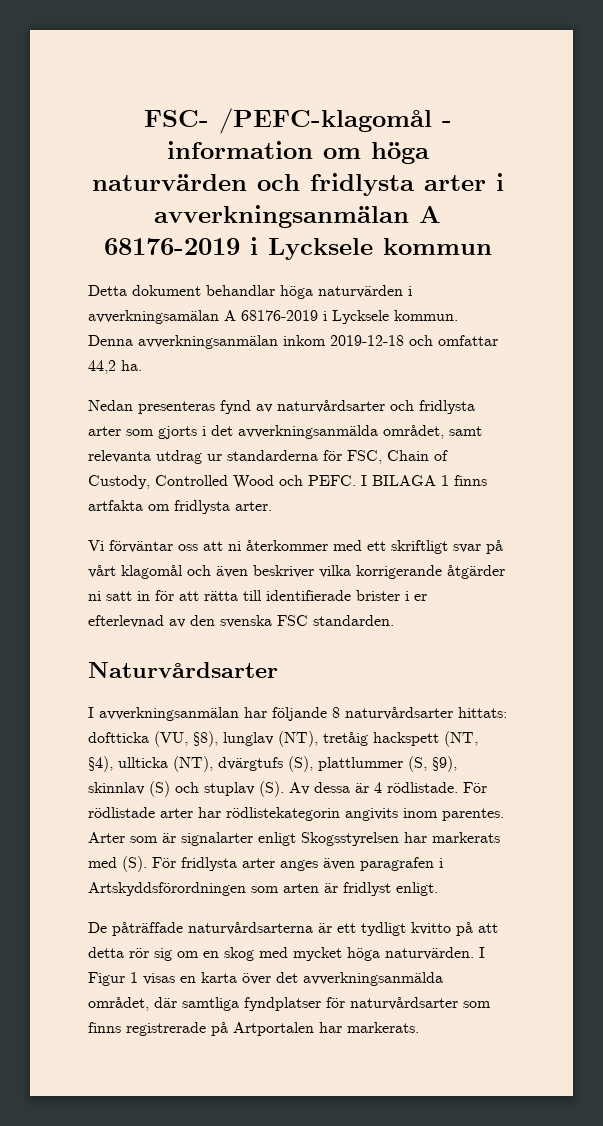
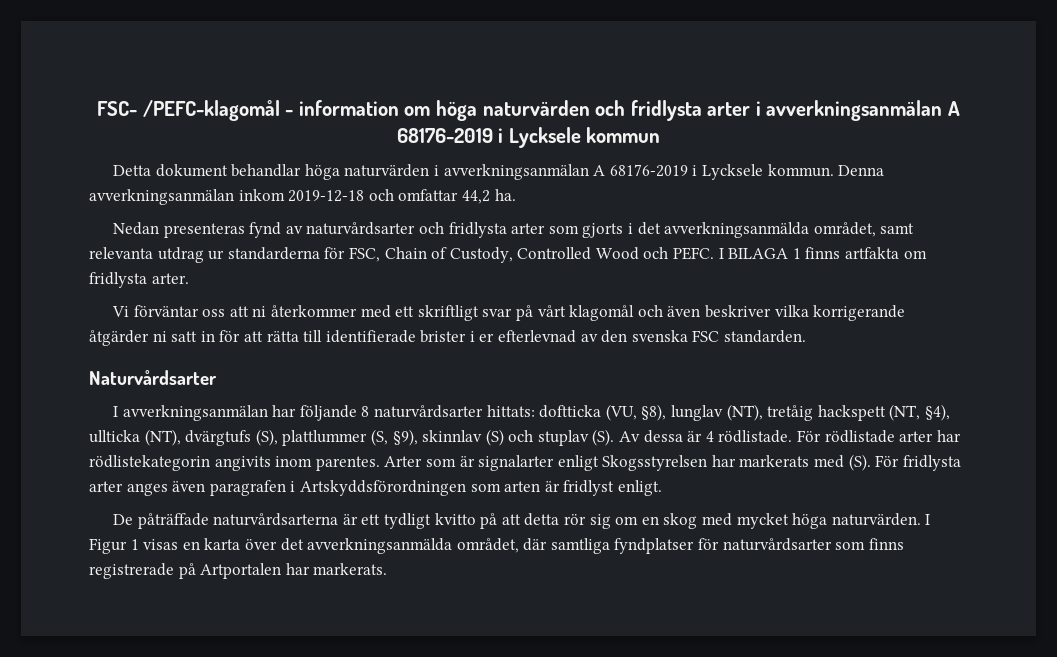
[88,310,219,324] avverkningsamälan -> [443,164,589,180] avverkningsanmälan

